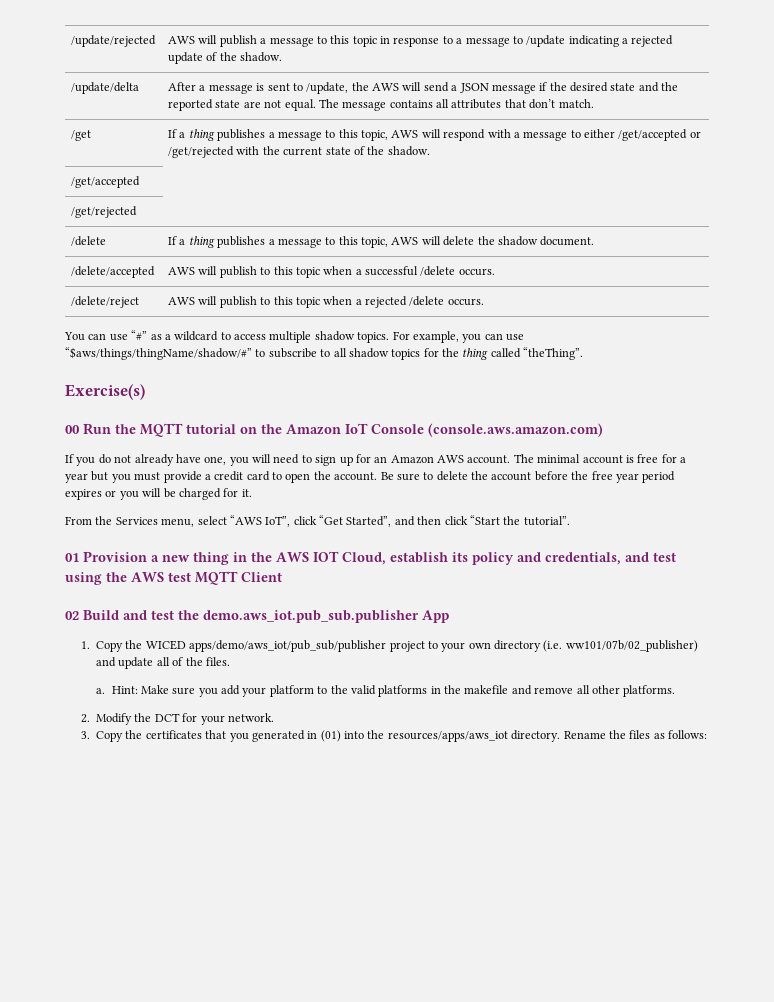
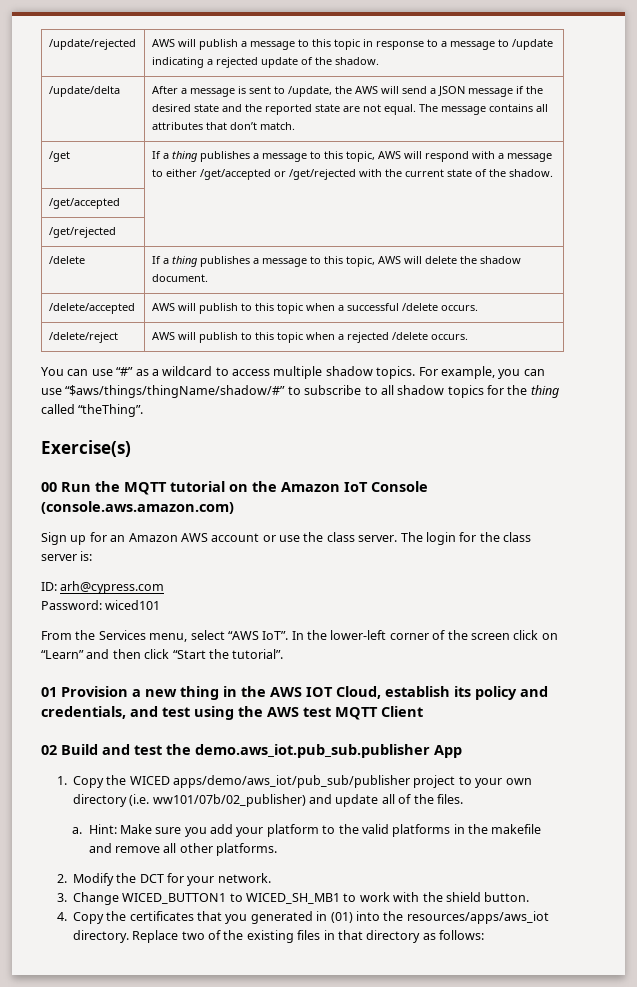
[65,454,337,466] If you do not already have one, you will need to sign -> [41,532,67,545] Sign
[467,454,686,464] [65,471,676,483] [65,488,252,500] account. The minimal account is free for a year but you must provide a credit card to open the account. Be sure to delete the account before the free year period expires or you will be charged for it. -> [211,532,531,545] [41,551,93,561] [41,581,165,594] [41,600,161,610] account or use the class server. The login for the class server is: // ID: arh@cypress.com // Password: wiced101
[265,515,392,527] IoT”, click “Get Started”, -> [262,630,558,640] [41,650,84,659] IoT”. In the lower-left corner of the screen click on “Learn”
(90, 735) none -> [72,892,530,905] [56,912,67,921] Change WICED_BUTTON1 to WICED_SH_MB1 to work with the shield button. // 4.
[563,730,651,739] Rename the files -> [132,930,421,943] Replace two of the existing files in that directory

